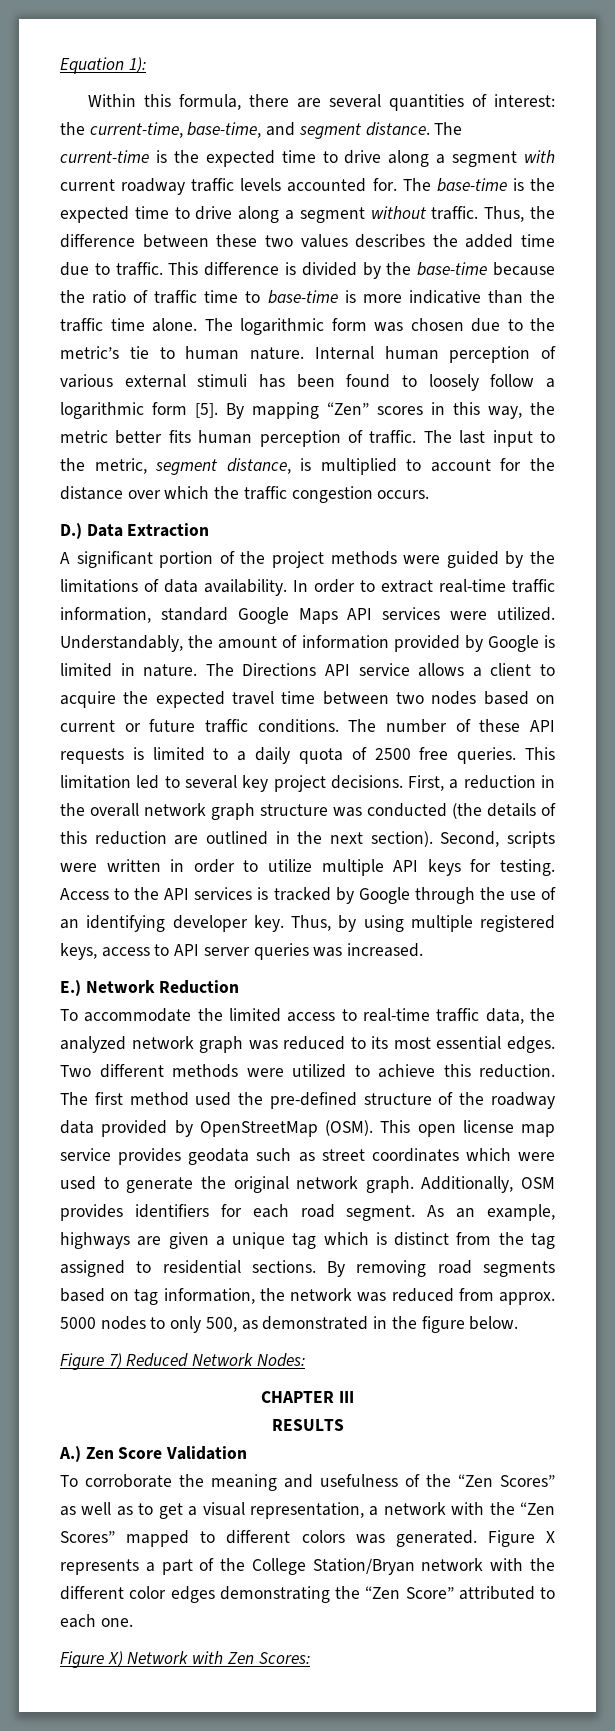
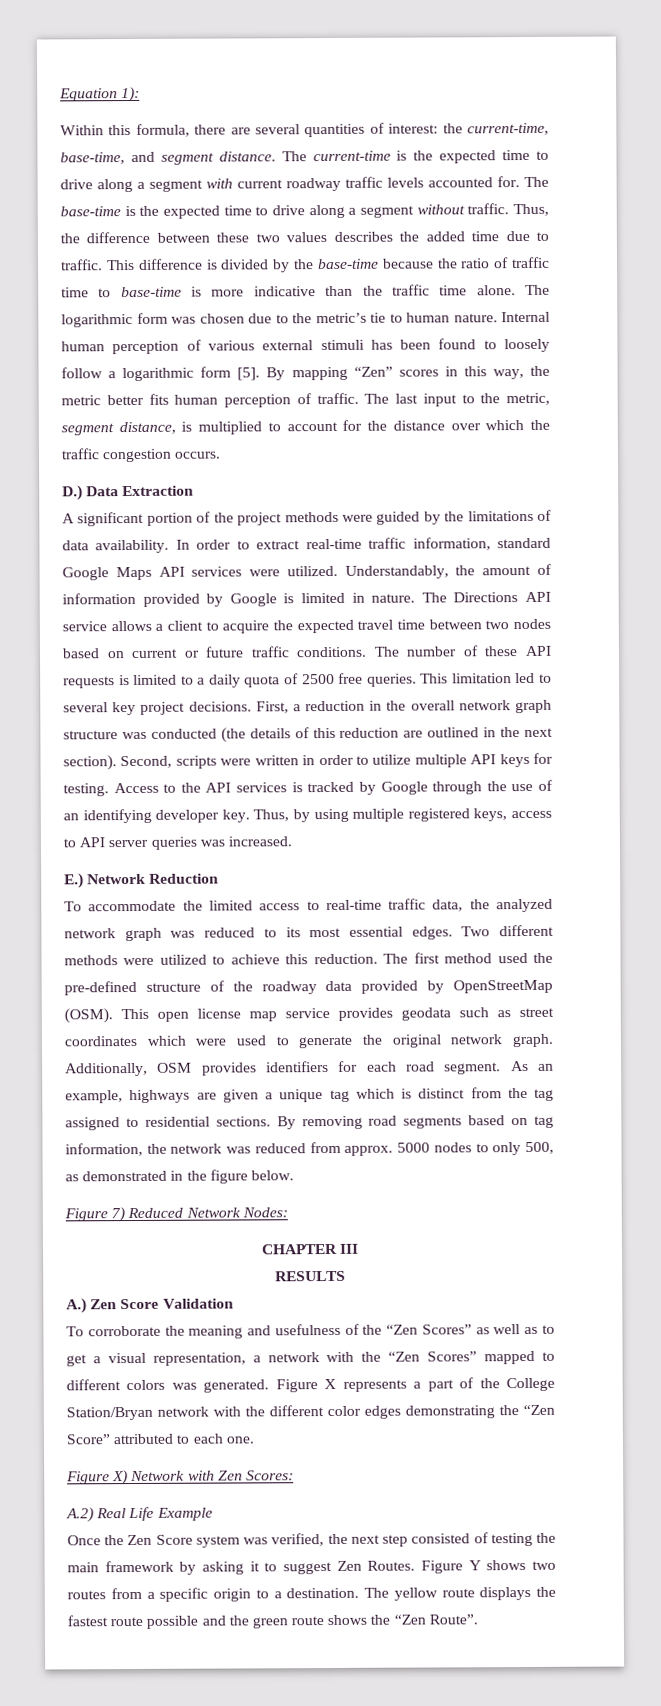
(310, 1658) none -> [66,1506,213,1523] [67,1532,556,1548] [67,1560,556,1575] [67,1586,556,1602] [67,1614,478,1629] // A.2) Real Life Example // Once the Zen Score system was verified, the next step consisted of testing the main framework by asking it to suggest Zen Routes. Figure Y shows two routes from a specific origin to a destination. The yellow route displays the fastest route possible and the green route shows the “Zen Route”.

